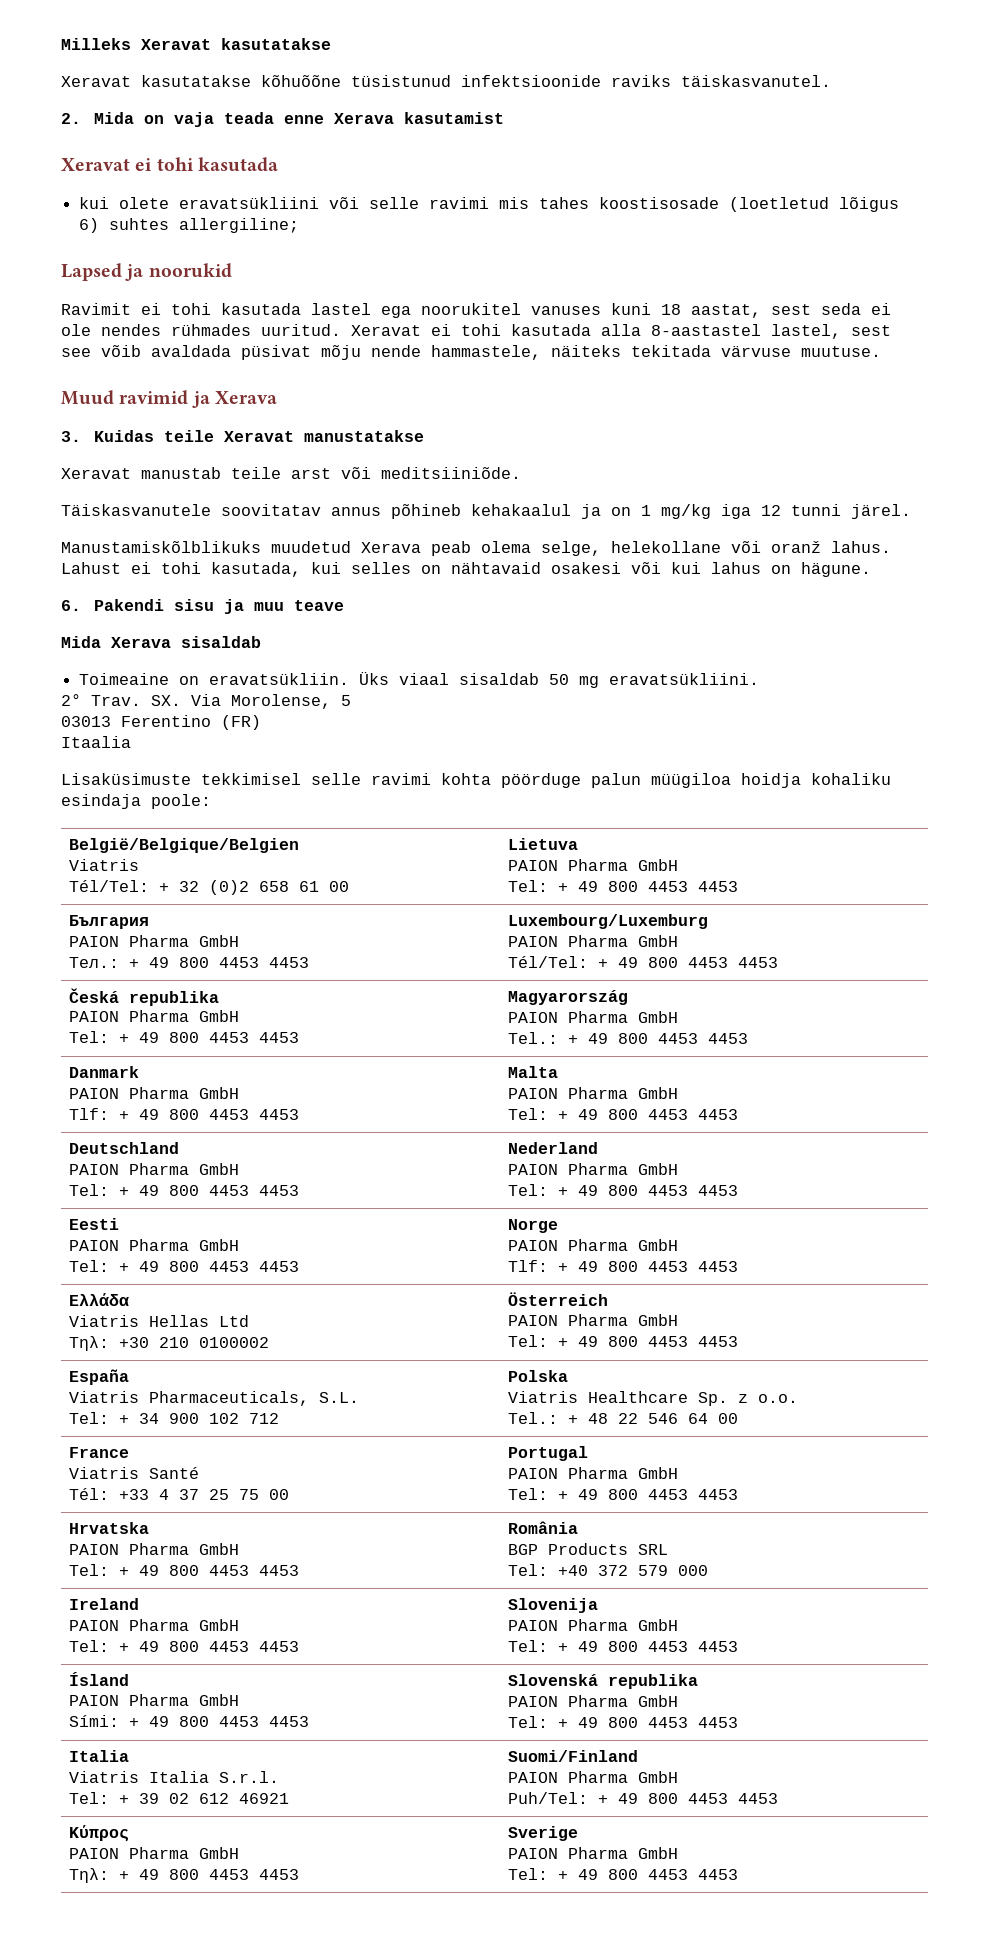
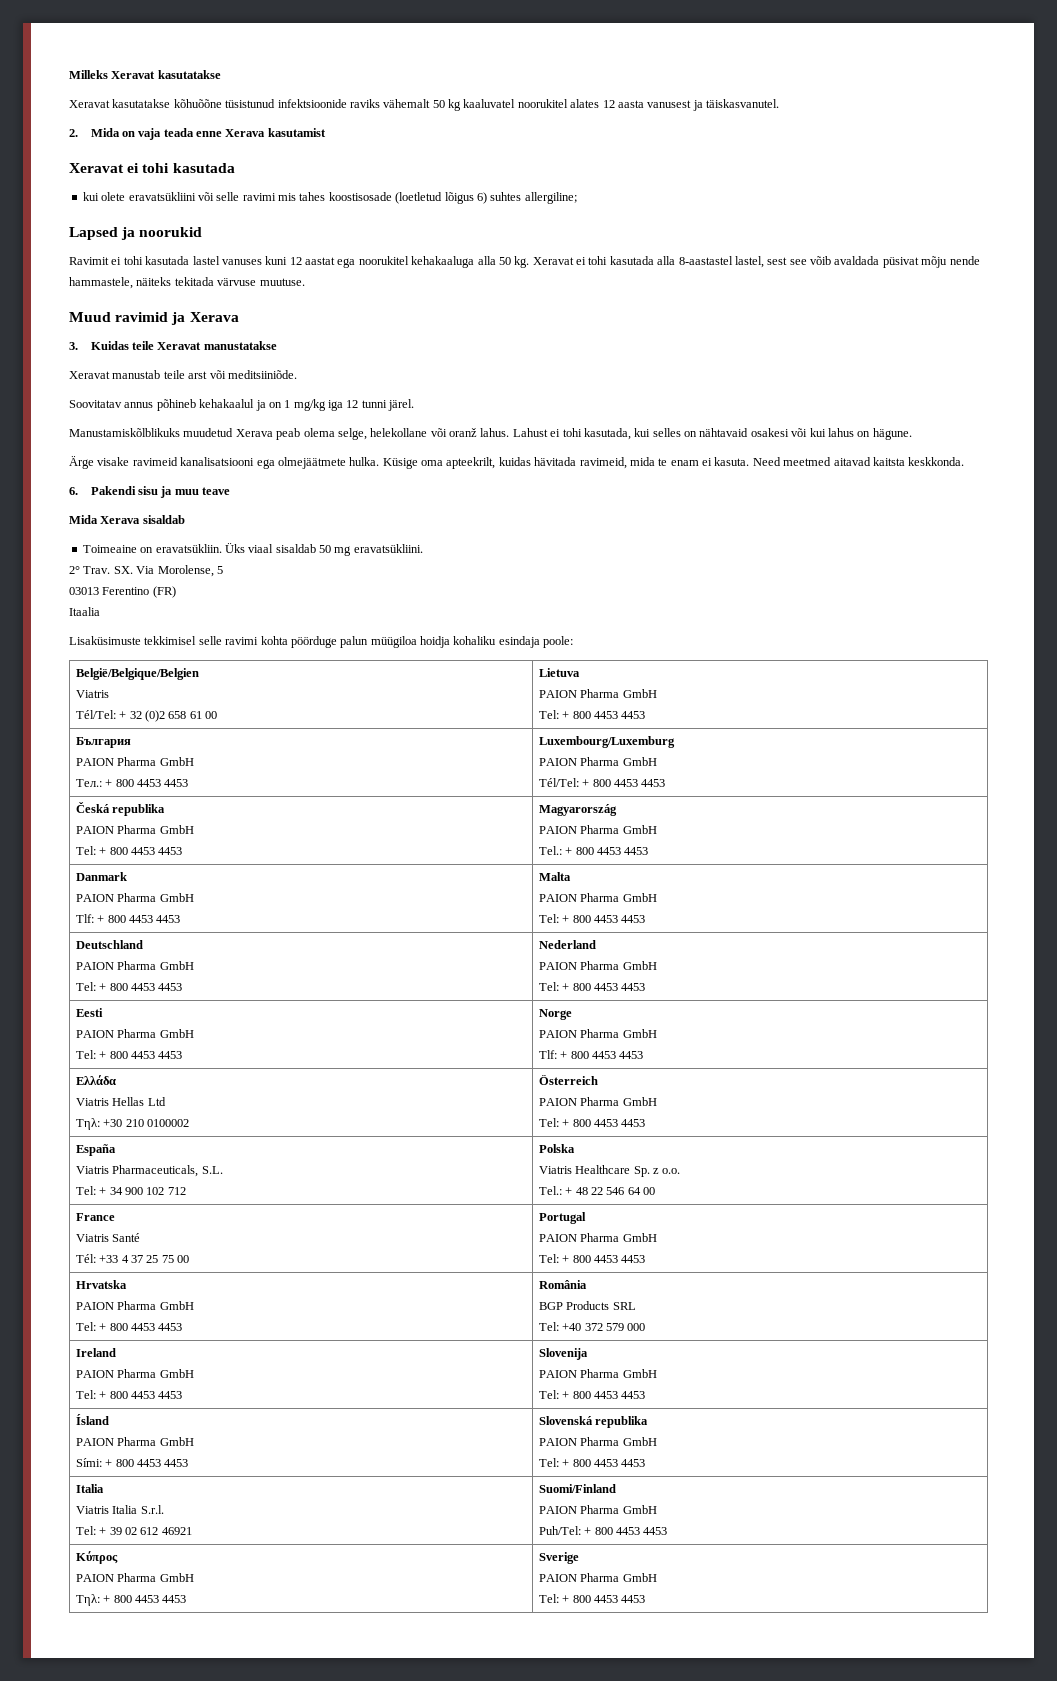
(671, 81) none -> [383,99,703,111] vähemalt 50 kg kaaluvatel noorukitel alates 12 aasta vanusest ja
[381,303,891,318] [61,324,341,336] ega noorukitel vanuses kuni 18 aastat, sest seda ei ole nendes rühmades uuritud. -> [221,256,530,268] vanuses kuni 12 aastat ega noorukitel kehakaaluga alla 50 kg.
[61,504,321,516] Täiskasvanutele soovitatav -> [69,400,122,408] Soovitatav
(871, 569) none -> [69,456,965,469] // Ärge visake ravimeid kanalisatsiooni ega olmejäätmete hulka. Küsige oma apteekrilt, kuidas hävitada ravimeid, mida te enam ei kasuta. Need meetmed aitavad kaitsta keskkonda.
[578,881,599,892] 49 -> (570, 715) none
[149,957,170,968] 49 -> (113, 783) none
[618,957,639,968] 49 -> (590, 783) none
[139,1032,160,1043] 49 -> (107, 851) none
[588,1033,609,1044] 49 -> (573, 851) none
[139,1109,160,1120] 49 -> (105, 919) none
[578,1109,599,1120] 49 -> (570, 919) none
[139,1185,160,1196] 49 -> (107, 987) none
[578,1185,599,1196] 49 -> (570, 987) none
[139,1261,160,1272] 49 -> (107, 1055) none
[578,1261,599,1272] 49 -> (568, 1055) none
[578,1336,599,1347] 49 -> (570, 1123) none
[578,1489,599,1500] 49 -> (570, 1259) none
[139,1565,160,1576] 49 -> (107, 1327) none
[139,1641,160,1652] 49 -> (107, 1395) none
[578,1641,599,1652] 49 -> (570, 1395) none
[149,1716,170,1727] 49 -> (113, 1463) none
[578,1717,599,1728] 49 -> (570, 1463) none
[618,1793,639,1804] 49 -> (592, 1531) none
[139,1869,160,1880] 49 -> (111, 1599) none
[578,1869,599,1880] 49 -> (570, 1599) none

